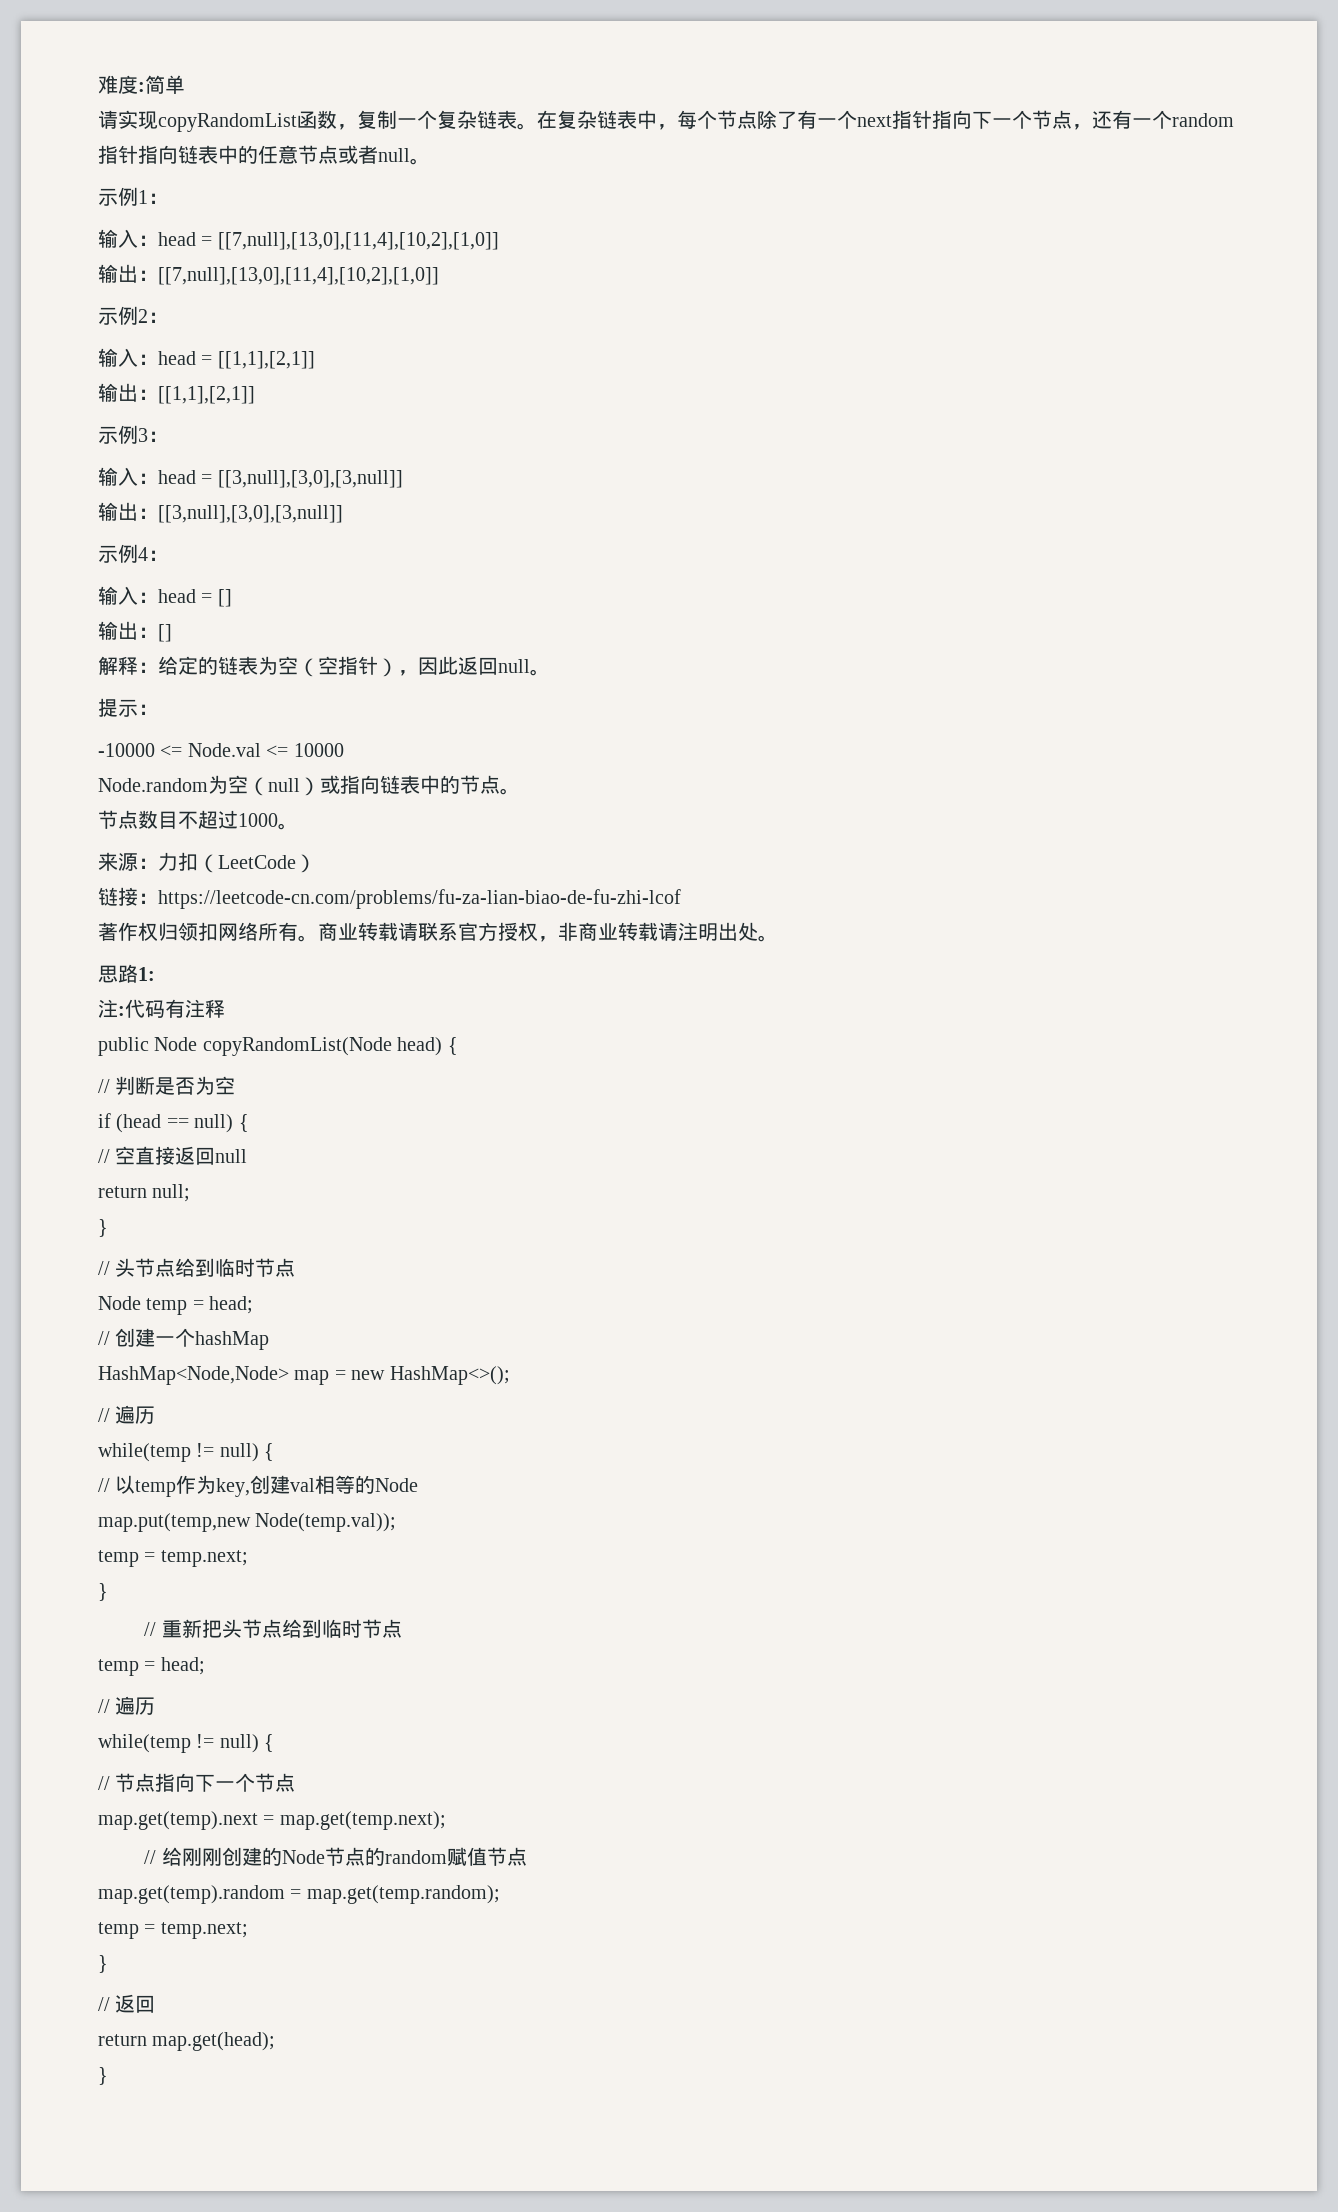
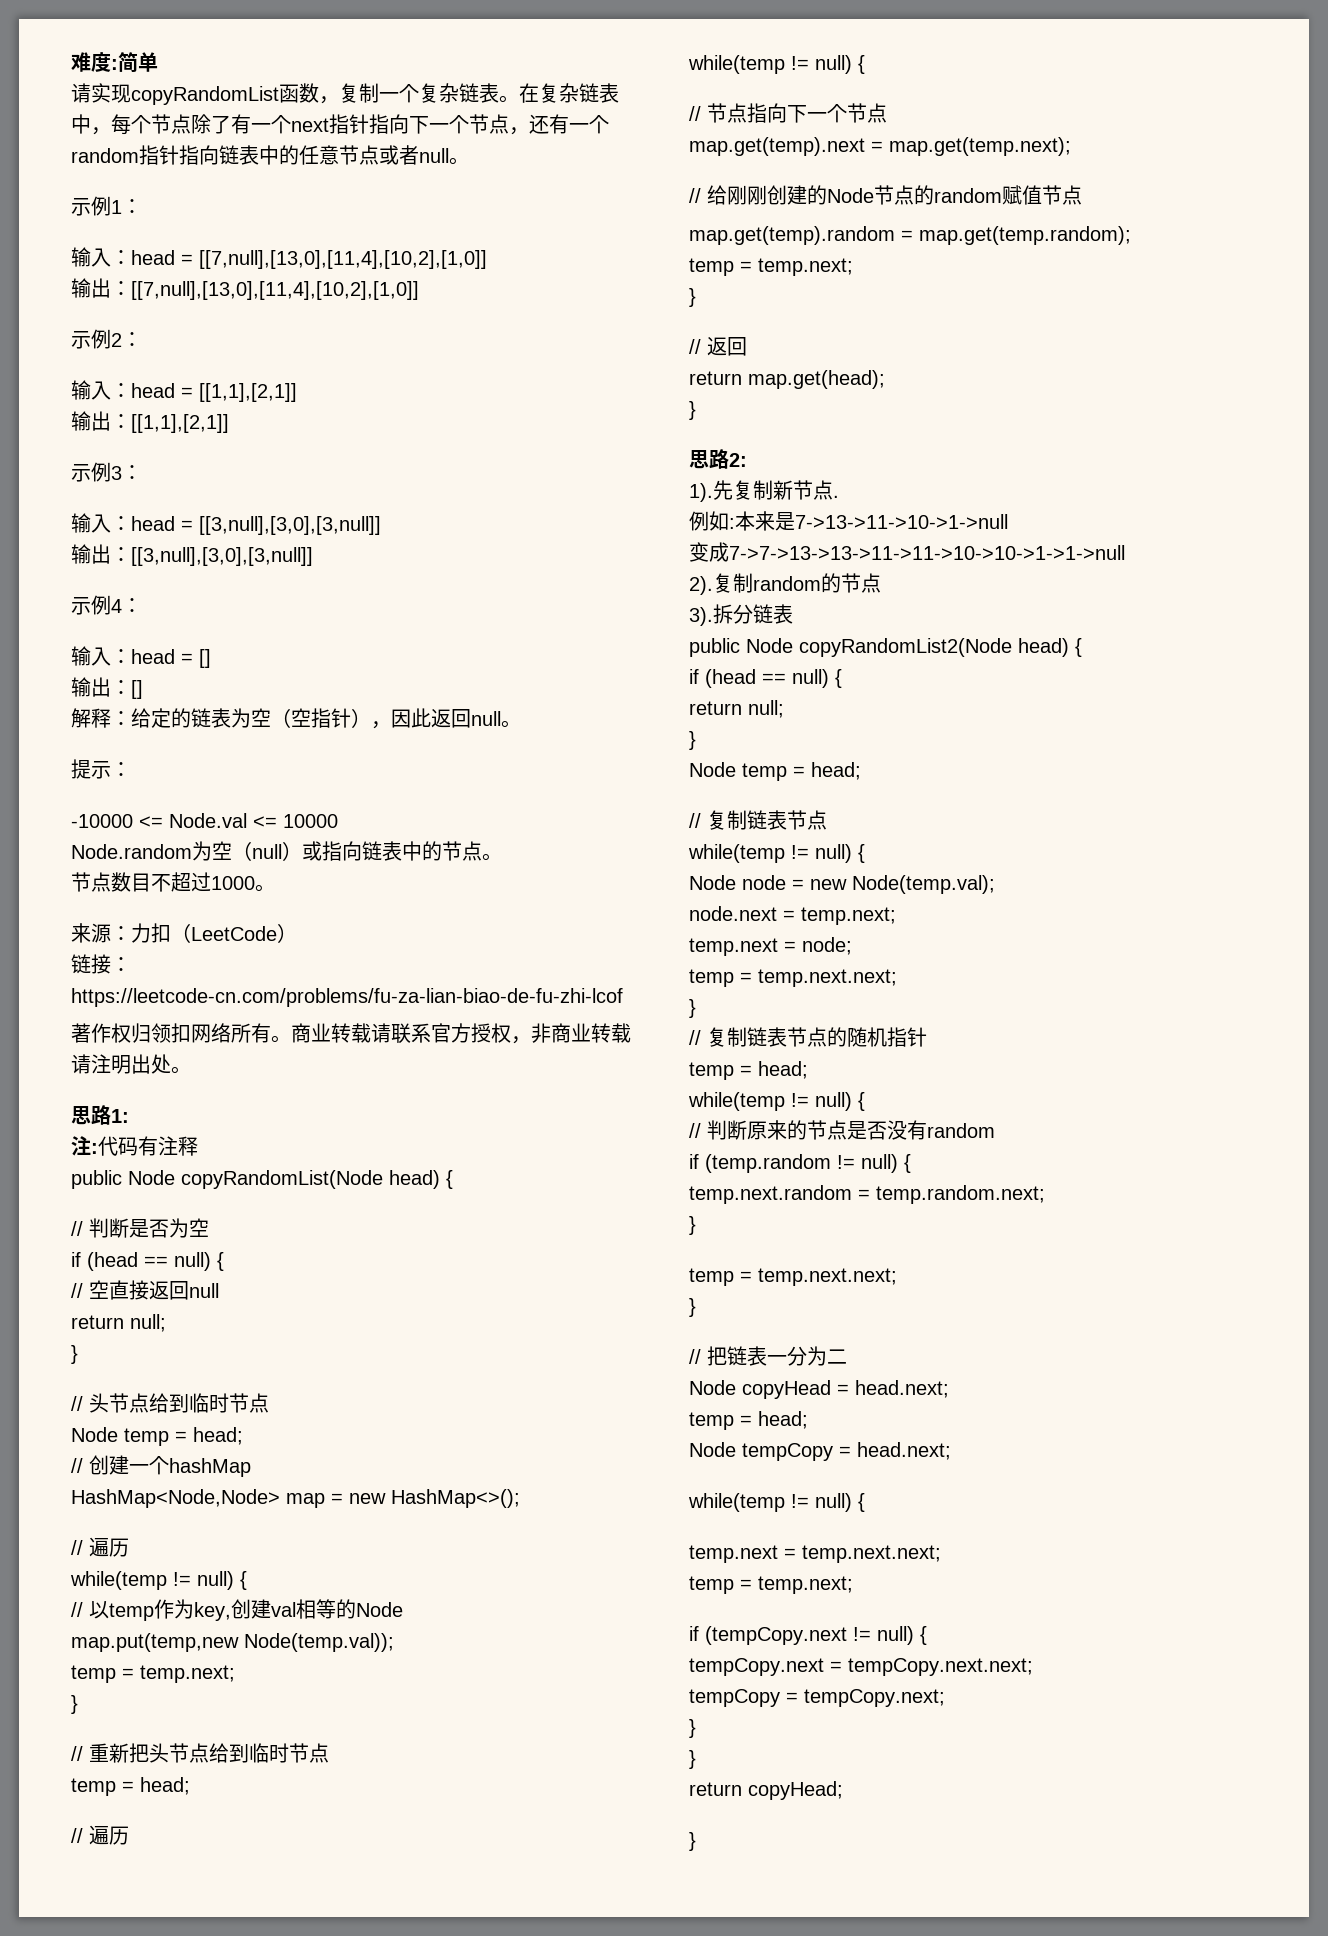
(108, 2076) none -> [689,449,747,469] [689,480,839,502] [689,511,1008,531] [689,542,1125,562] [689,573,881,595] [689,604,793,626] [689,638,1082,657] [689,669,842,688] [689,700,784,718] [689,731,696,750] [689,762,861,781] [689,810,827,830] [688,844,865,863] [689,875,995,894] [689,906,896,925] [689,937,852,956] [689,969,897,987] [689,999,696,1018] [689,1027,927,1047] [689,1061,808,1080] [688,1092,865,1111] [689,1120,995,1140] [689,1154,911,1173] [689,1185,1045,1204] [689,1216,696,1235] [689,1268,897,1286] [689,1298,696,1317] [689,1346,847,1366] [689,1380,949,1399] [689,1411,808,1430] [689,1442,951,1461] [688,1493,865,1512] [689,1545,941,1563] [689,1576,853,1594] [689,1626,927,1645] [689,1658,1033,1676] [689,1689,945,1707] [689,1719,696,1738] [689,1750,696,1769] [689,1781,843,1800] [689,1832,696,1851] // 思路2: // 1).先复制新节点. // 例如:本来是7->13->11->10->1->null // 变成7->7->13->13->11->11->10->10->1->1->null // 2).复制random的节点 // 3).拆分链表 // public Node copyRandomList2(Node head) { // if (head == null) { // return null; // } // Node temp = head; // // 复制链表节点 // while(temp != null) { // Node node = new Node(temp.val); // node.next = temp.next; // temp.next = node; // temp = temp.next.next; // } // // 复制链表节点的随机指针 // temp = head; // while(temp != null) { // // 判断原来的节点是否没有random // if (temp.random != null) { // temp.next.random = temp.random.next; // } // temp = temp.next.next; // } // // 把链表一分为二 // Node copyHead = head.next; // temp = head; // Node tempCopy = head.next; // while(temp != null) { // temp.next = temp.next.next; // temp = temp.next; // if (tempCopy.next != null) { // tempCopy.next = tempCopy.next.next; // tempCopy = tempCopy.next; // } // } // return copyHead; // }

